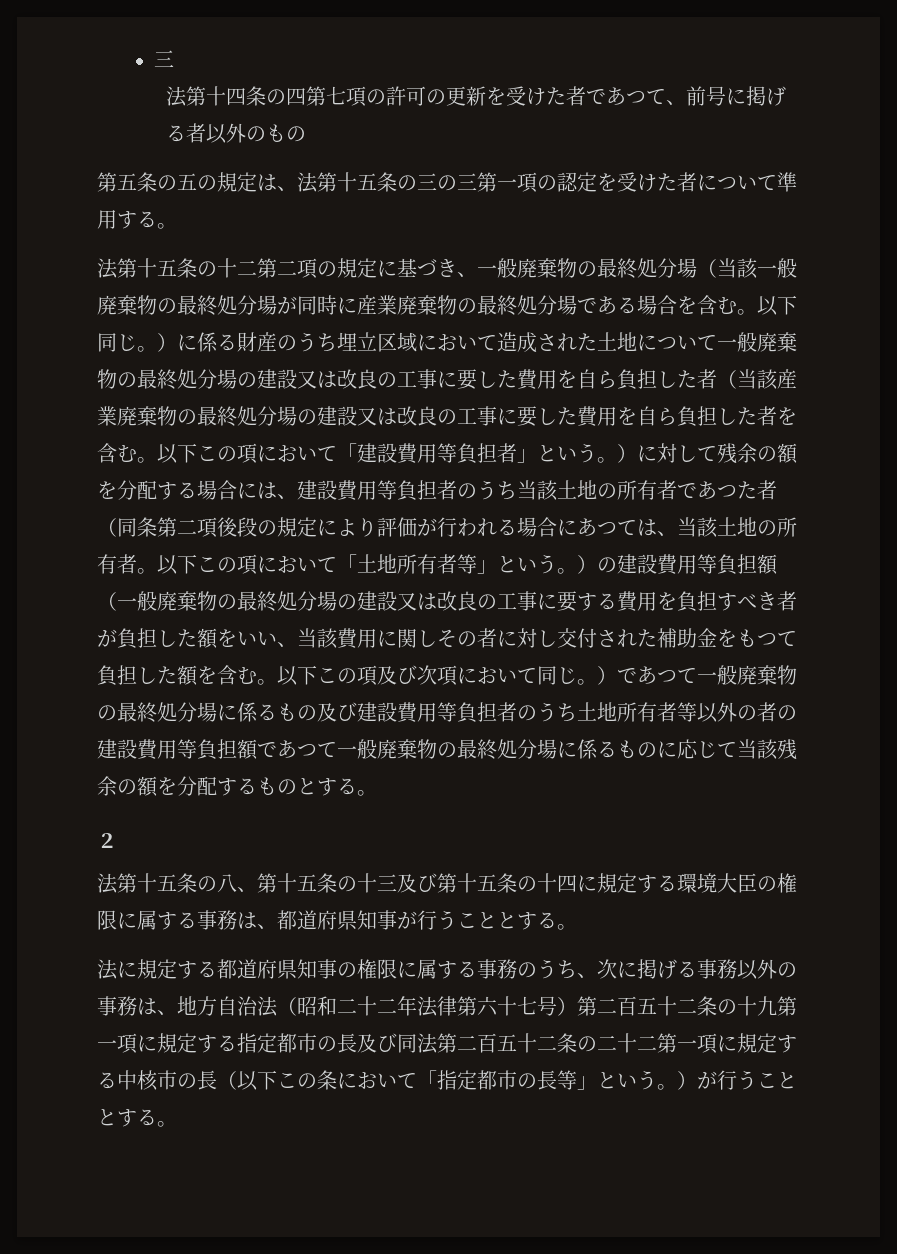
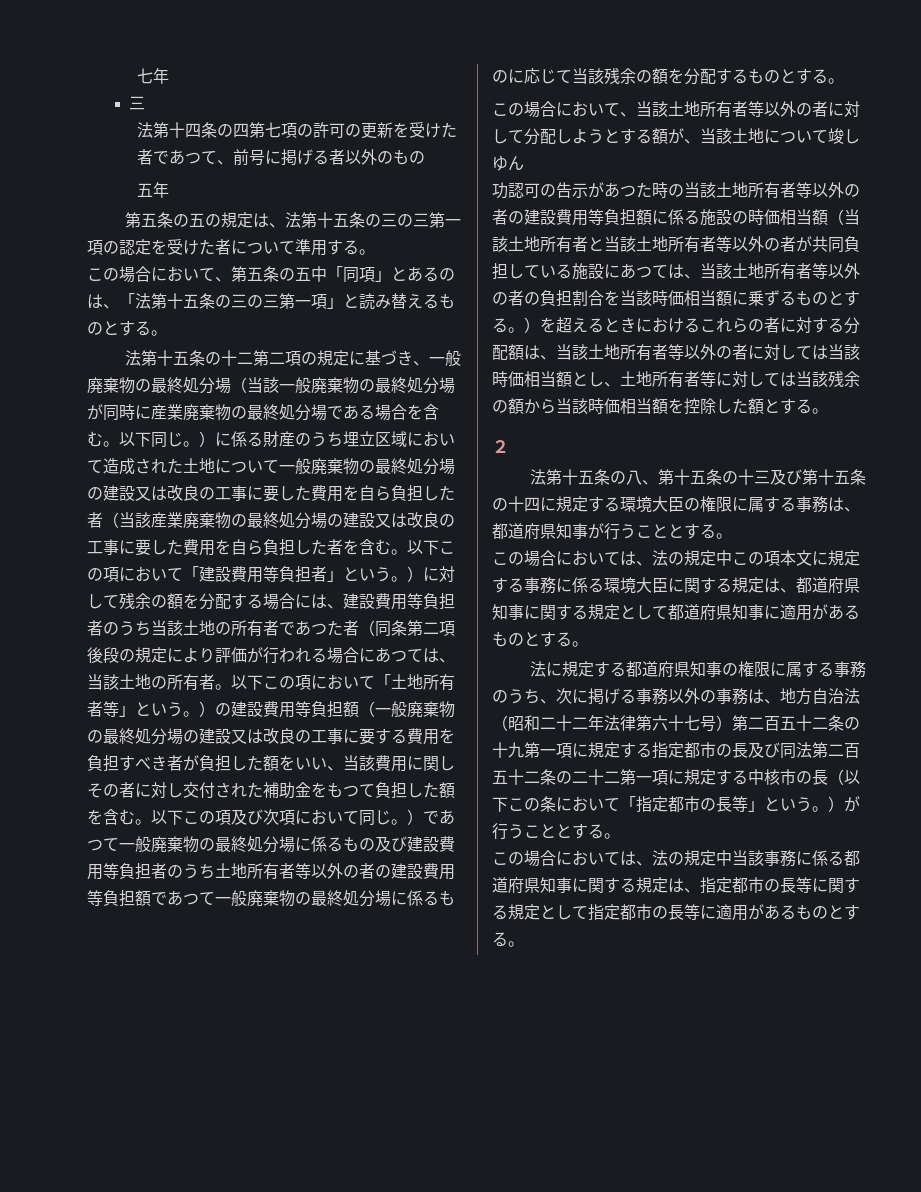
(153, 58) none -> [136,68,169,84] 七年 //
(307, 134) none -> [136,182,169,198] // 五年
(177, 226) none -> [87,266,455,283] [87,293,455,309] [87,320,167,336] // この場合において、第五条の五中「同項」とあるのは、「法第十五条の三の三第一項」と読み替えるものとする。
(377, 793) none -> [492,101,860,118] [492,128,860,145] [492,155,524,171] [492,182,860,199] [492,209,860,226] [492,236,860,253] [492,263,860,280] [492,290,860,306] [492,317,860,334] [492,344,860,361] [492,371,860,388] [492,398,828,415] // この場合において、当該土地所有者等以外の者に対して分配しようとする額が、当該土地について竣しゆん // 功認可の告示があつた時の当該土地所有者等以外の者の建設費用等負担額に係る施設の時価相当額（当該土地所有者と当該土地所有者等以外の者が共同負担している施設にあつては、当該土地所有者等以外の者の負担割合を当該時価相当額に乗ずるものとする。）を超えるときにおけるこれらの者に対する分配額は、当該土地所有者等以外の者に対しては当該時価相当額とし、土地所有者等に対しては当該残余の額から当該時価相当額を控除した額とする。
(577, 927) none -> [492,550,860,567] [492,577,860,594] [492,604,860,621] [492,631,588,647] // この場合においては、法の規定中この項本文に規定する事務に係る環境大臣に関する規定は、都道府県知事に関する規定として都道府県知事に適用があるものとする。
(177, 1124) none -> [492,850,860,867] [492,877,860,894] [492,904,860,921] [492,932,524,947] // この場合においては、法の規定中当該事務に係る都道府県知事に関する規定は、指定都市の長等に関する規定として指定都市の長等に適用があるものとする。

